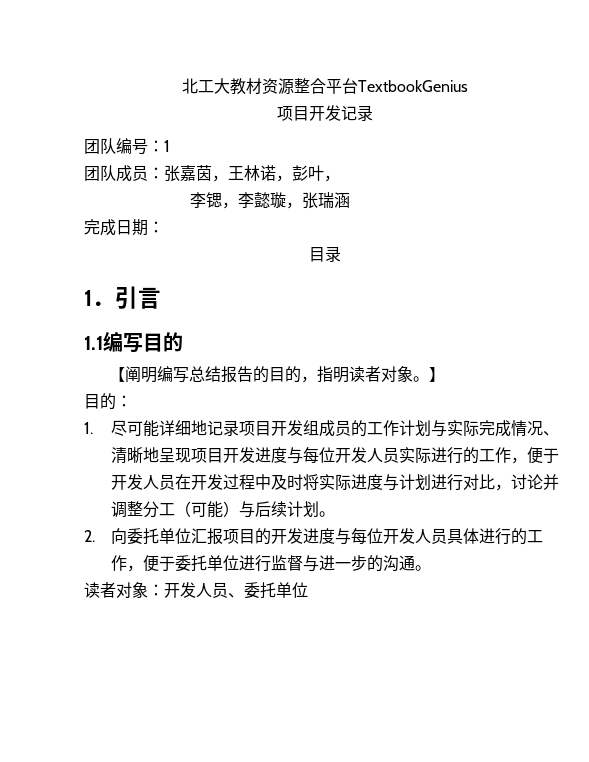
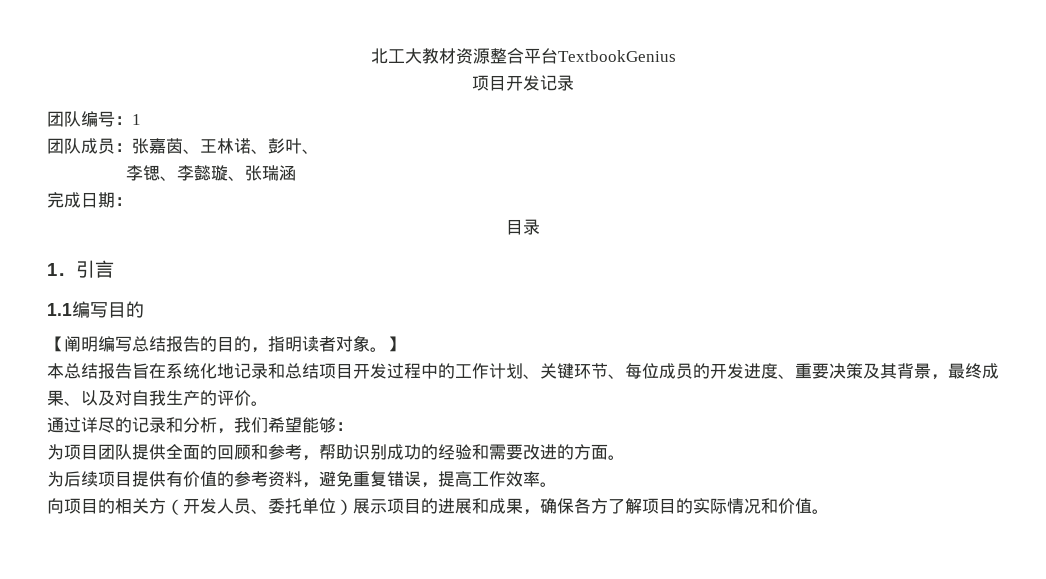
[212,165,340,182] ，王林诺，彭叶， -> [183,138,319,154] 、王林诺、彭叶、
[222,192,303,209] ，李懿璇， -> [160,165,246,181] 、李懿璇、
[84,393,132,410] [84,420,351,437] 目的： // 1.尽可能详细地记录项目开发组成员 -> [47,363,438,379] 本总结报告旨在系统化地记录和总结项目开发过程中
[430,420,559,437] [110,447,559,464] [110,474,559,491] [110,501,335,518] [84,528,543,545] [110,555,431,572] [84,582,164,598] 与实际完成情况、清晰地呈现项目开发进度与每位开发人员实际进行的工作，便于开发人员在开发过程中及时将实际进度与计划进行对比，讨论并调整分工（可能）与后续计划。 // 2.向委托单位汇报项目的开发进度与每位开发人员具体进行的工作，便于委托单位进行监督与进一步的沟通。 // 读者对象： -> [523,363,999,380] [47,390,268,406] [47,417,353,434] [47,444,625,461] [47,471,557,488] [47,498,183,515] 、关键环节、每位成员的开发进度、重要决策及其背景，最终成果、以及对自我生产的评价。 // 通过详尽的记录和分析，我们希望能够： // 为项目团队提供全面的回顾和参考，帮助识别成功的经验和需要改进的方面。 // 为后续项目提供有价值的参考资料，避免重复错误，提高工作效率。 // 向项目的相关方（
(308, 590) none -> [336,498,829,515] ）展示项目的进展和成果，确保各方了解项目的实际情况和价值。

